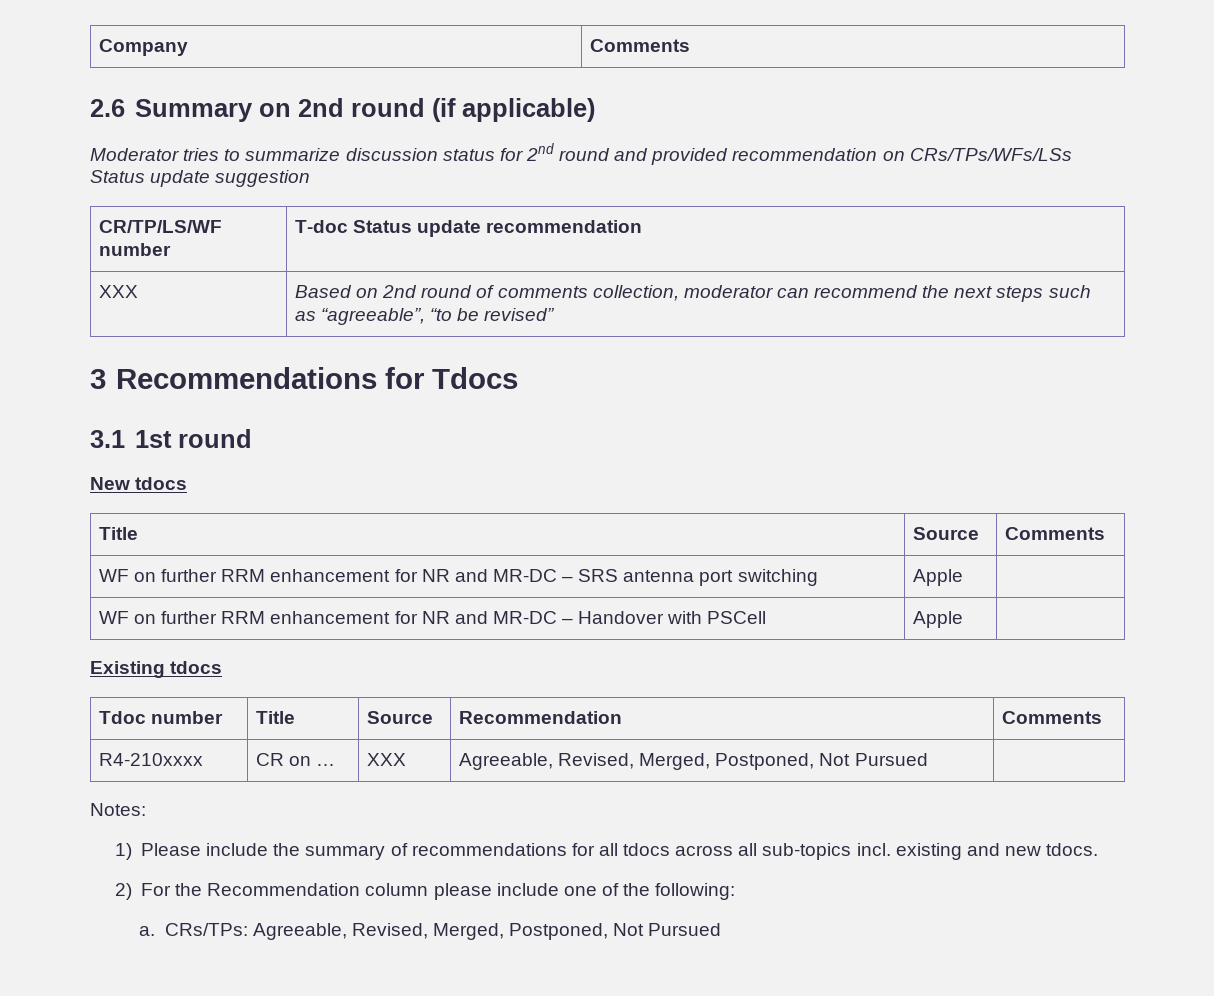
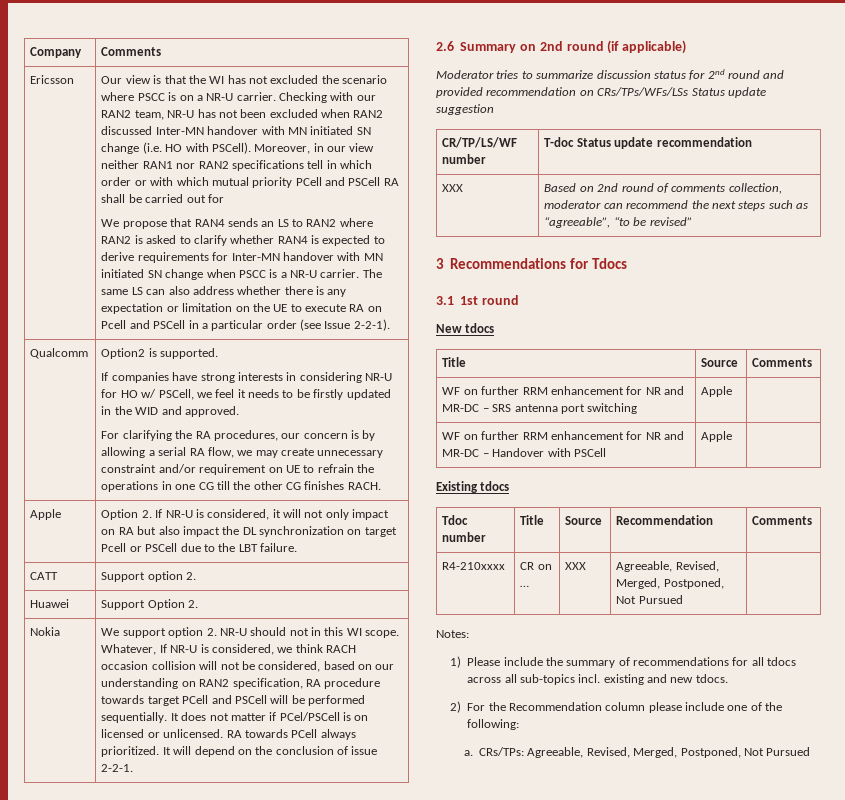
(690, 45) none -> [30,75,75,84] [101,75,388,84] [101,92,376,103] [101,109,384,120] [101,126,371,135] [101,142,375,154] [101,160,373,171] [101,177,399,188] [101,194,224,203] [101,218,373,229] [101,235,385,246] [101,252,383,263] [101,269,382,280] [101,286,347,297] [101,303,382,314] [101,319,390,331] [30,348,89,359] [101,348,219,359] [101,372,393,383] [101,389,391,400] [101,406,239,417] [101,430,376,441] [101,447,384,458] [101,464,375,475] [101,481,381,492] [30,509,62,520] [101,509,390,520] [101,526,397,537] [101,543,298,552] [30,572,59,580] [101,571,197,582] [30,599,70,608] [101,599,199,610] [30,627,61,636] [101,627,400,638] [101,644,357,655] [101,661,395,672] [101,678,381,689] [101,695,366,706] [101,712,369,723] [101,729,356,740] [101,746,378,757] [101,764,134,772] // Ericsson | Our view is that the WI has not excluded the scenario where PSCC is on a NR-U carrier. Checking with our RAN2 team, NR-U has not been excluded when RAN2 discussed Inter-MN handover with MN initiated SN change (i.e. HO with PSCell). Moreover, in our view neither RAN1 nor RAN2 specifications tell in which order or with which mutual priority PCell and PSCell RA shall be carried out for // We propose that RAN4 sends an LS to RAN2 where RAN2 is asked to clarify whether RAN4 is expected to derive requirements for Inter-MN handover with MN initiated SN change when PSCC is a NR-U carrier. The same LS can also address whether there is any expectation or limitation on the UE to execute RA on Pcell and PSCell in a particular order (see Issue 2-2-1). // Qualcomm | Option2 is supported. // If companies have strong interests in considering NR-U for HO w/ PSCell, we feel it needs to be firstly updated in the WID and approved. // For clarifying the RA procedures, our concern is by allowing a serial RA flow, we may create unnecessary constraint and/or requirement on UE to refrain the operations in one CG till the other CG finishes RACH. // Apple | Option 2. If NR-U is considered, it will not only impact on RA but also impact the DL synchronization on target Pcell or PSCell due to the LBT failure. // CATT | Support option 2. // Huawei | Support Option 2. // Nokia | We support option 2. NR-U should not in this WI scope. Whatever, If NR-U is considered, we think RACH occasion collision will not be considered, based on our understanding on RAN2 specification, RA procedure towards target PCell and PSCell will be performed sequentially. It does not matter if PCel/PSCell is on licensed or unlicensed. RA towards PCell always prioritized. It will depend on the conclusion of issue 2-2-1.

